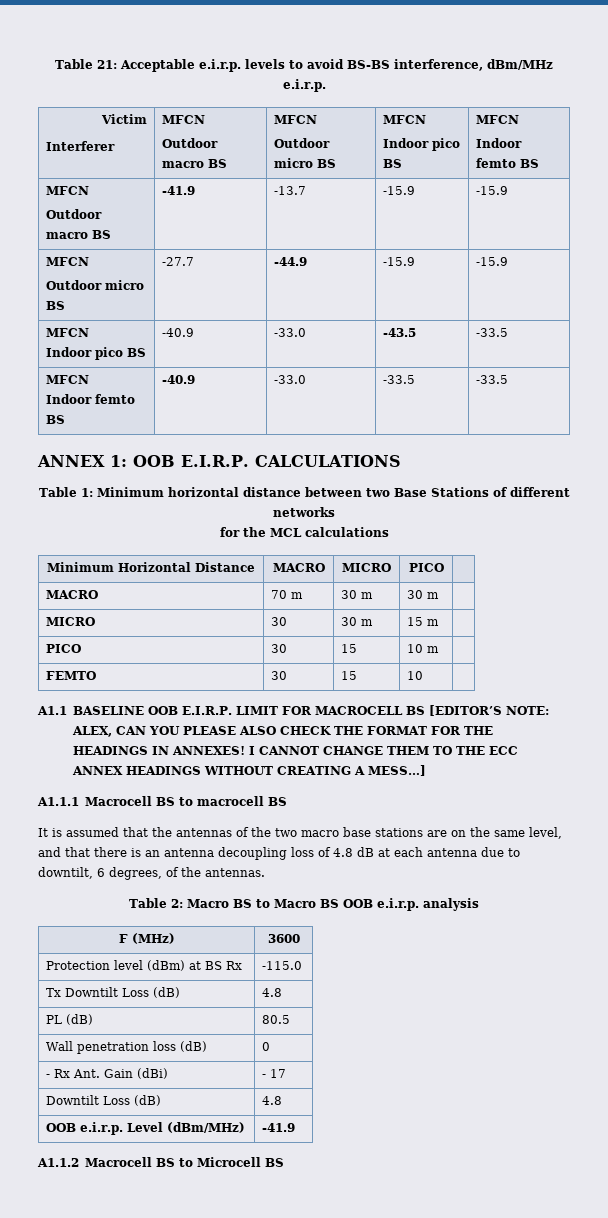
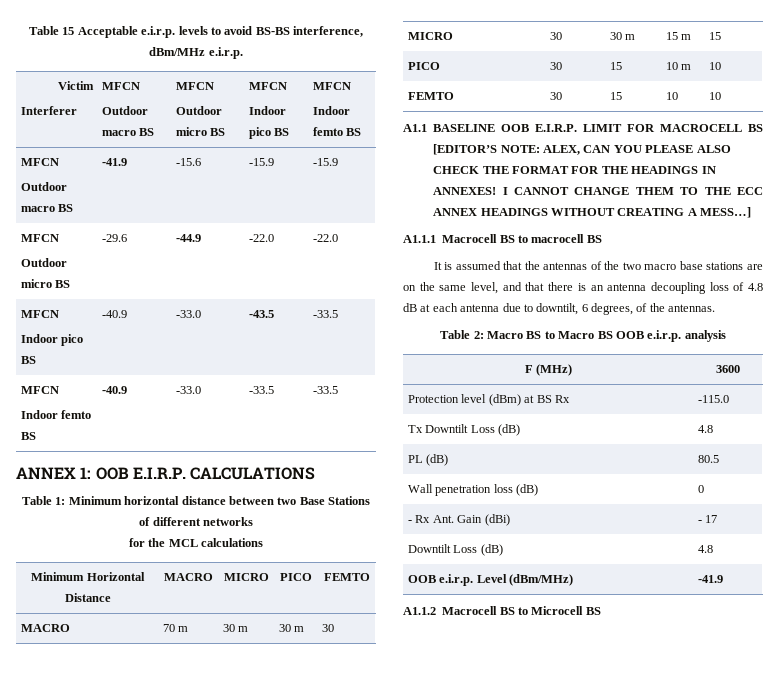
[54,59,117,69] Table 21: -> [29,26,75,35] Table 15
[274,186,307,195] -13.7 -> [176,158,202,166] -15.6
[162,257,195,266] -27.7 -> [102,234,128,242] -29.6
[383,257,416,266] [476,257,509,266] -15.9 | -15.9 -> [249,234,275,242] [313,234,339,242] -22.0 | -22.0
(444, 567) none -> [323,573,370,581] FEMTO
(440, 595) none -> [322,624,335,632] 30
(440, 622) none -> [709,32,722,40] 15
(440, 649) none -> [709,62,722,70] 10
(424, 675) none -> [709,92,722,100] 10

